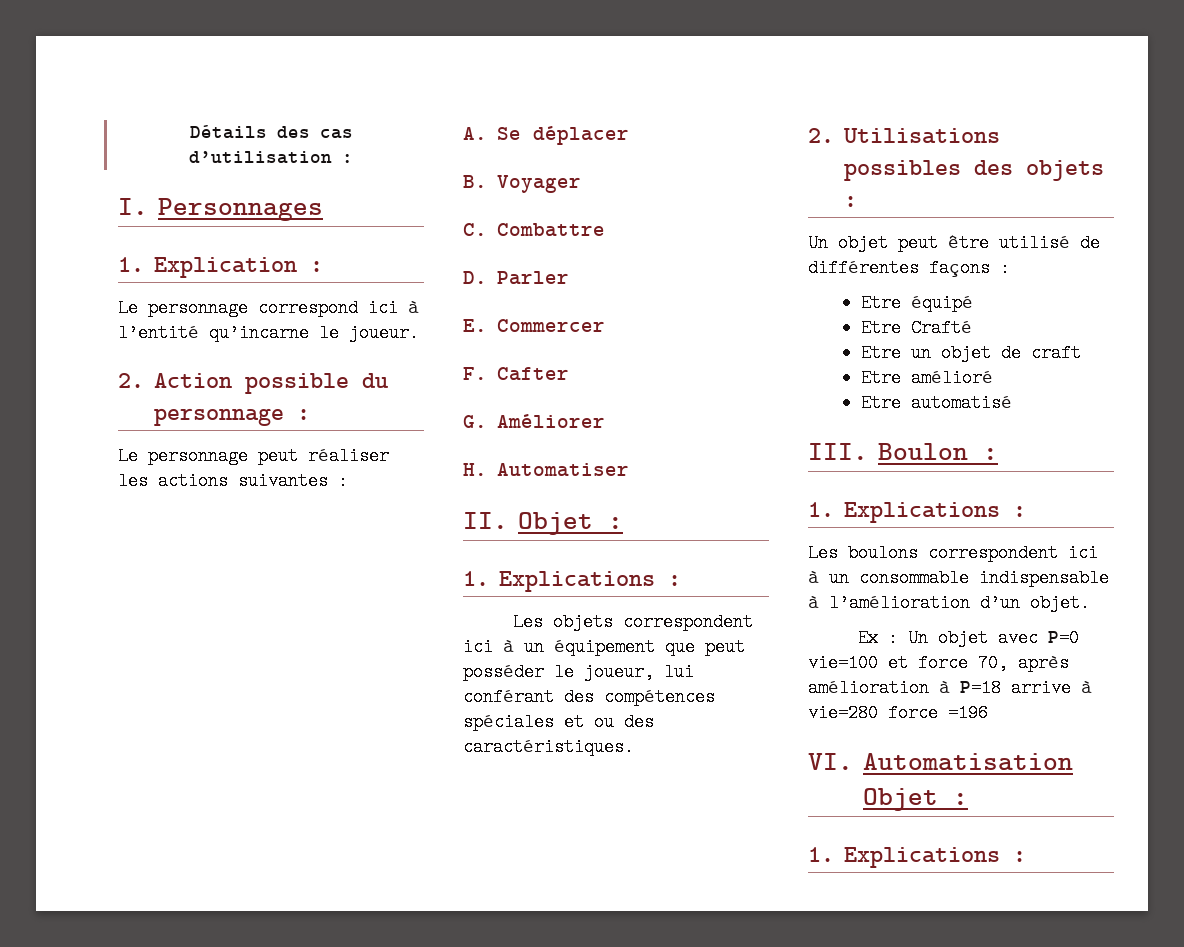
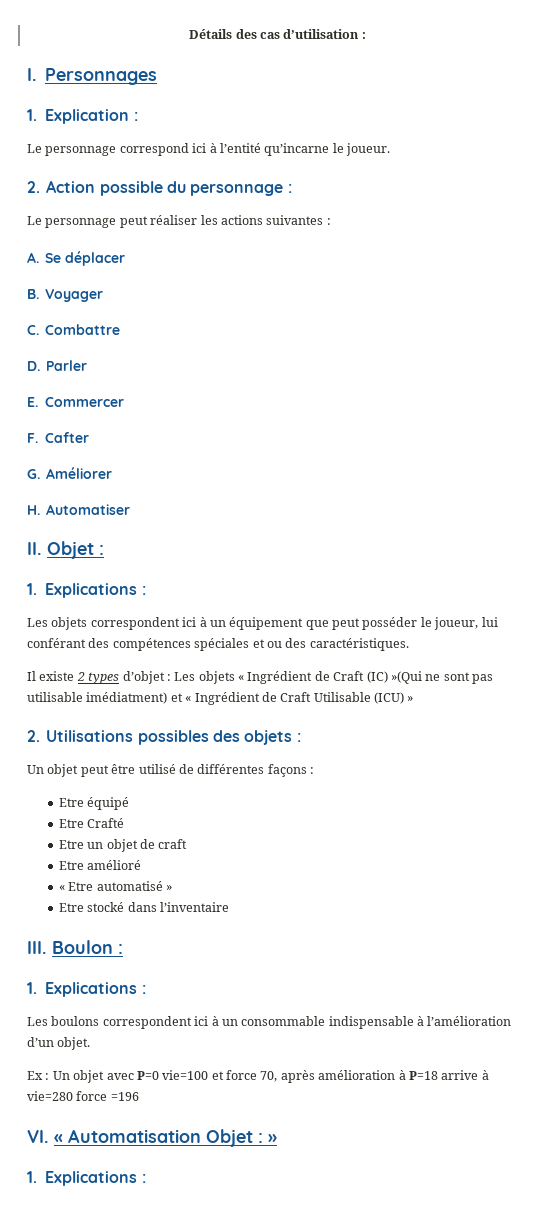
(634, 747) none -> [27,671,493,684] [27,692,414,705] // Il existe 2 types d’objet : Les objets « Ingrédient de Craft (IC) »(Qui ne sont pas utilisable imédiatment) et « Ingrédient de Craft Utilisable (ICU) »
(993, 378) none -> [58,885,65,891] «
(1012, 403) none -> [166,885,173,891] [58,902,230,912] » // Etre stocké dans l’inventaire
(853, 761) none -> [54,1134,64,1143] «
(968, 799) none -> [268,1134,278,1143] »

